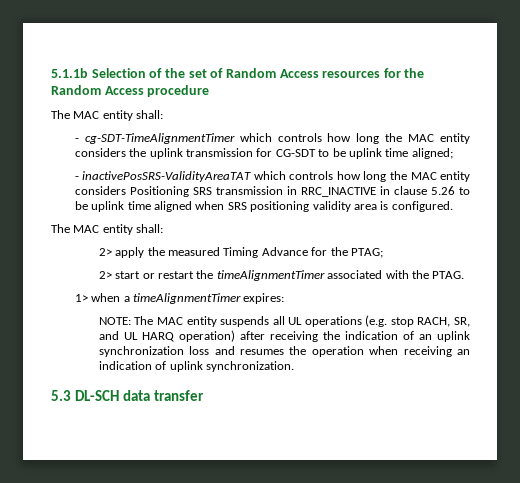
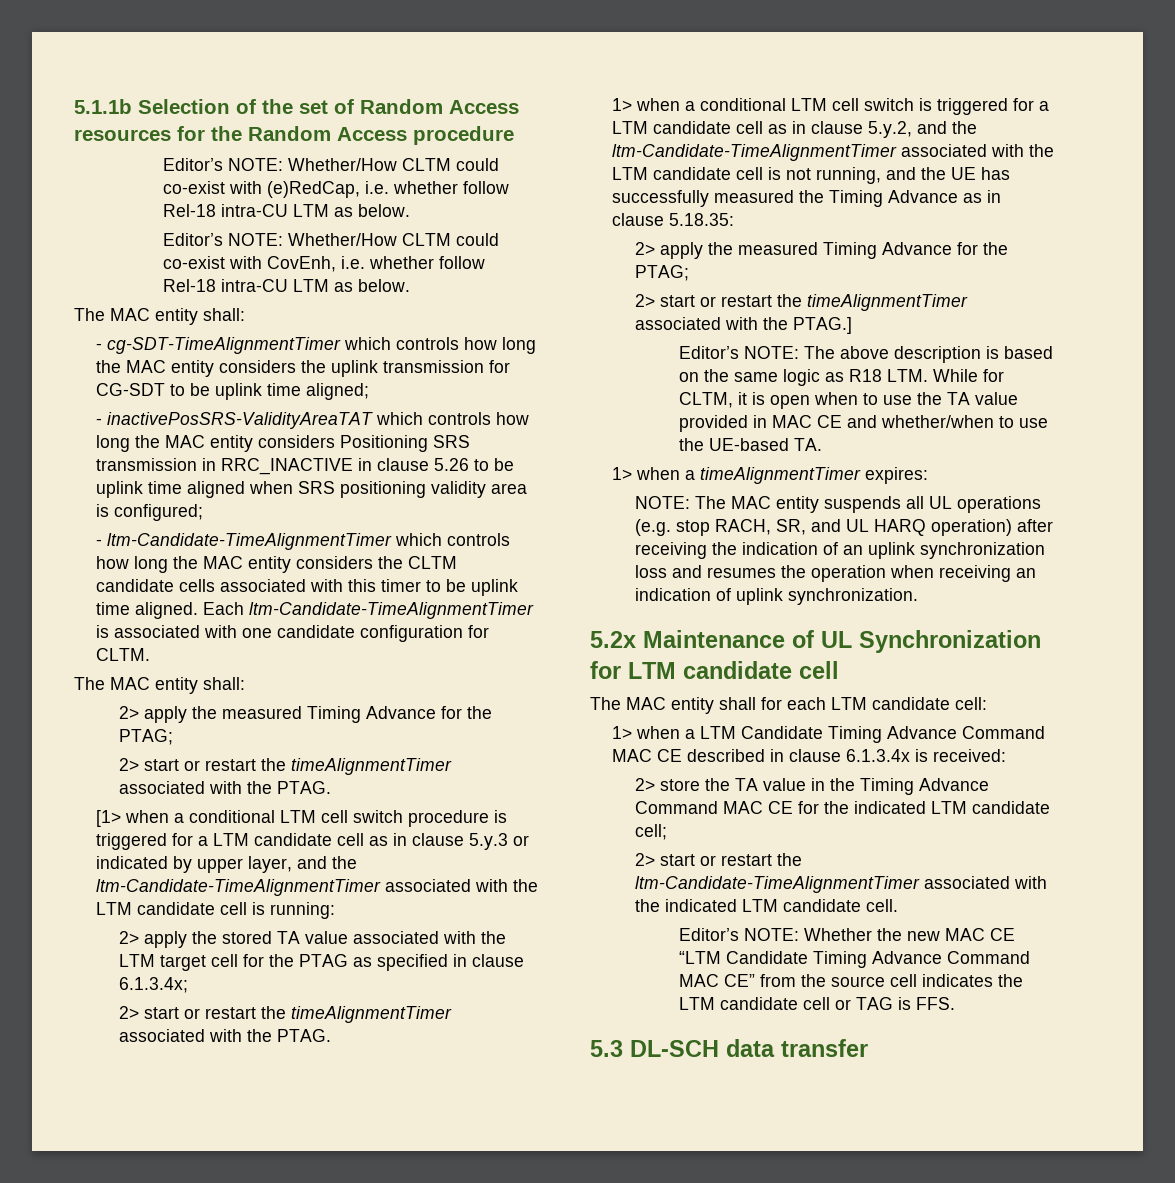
(210, 91) none -> [163,158,500,171] [163,181,510,198] [163,204,411,217] [163,233,500,246] [163,256,486,272] [163,279,411,292] // Editor’s NOTE: Whether/How CLTM could co-exist with (e)RedCap, i.e. whether follow Rel-18 intra-CU LTM as below. // Editor’s NOTE: Whether/How CLTM could co-exist with CovEnh, i.e. whether follow Rel-18 intra-CU LTM as below.
[391,201,453,212] configured. -> [114,504,204,521] [96,533,511,550] [96,556,458,573] [96,579,519,596] [96,602,535,619] [96,625,490,642] [96,648,151,661] configured; // - ltm-Candidate-TimeAlignmentTimer which controls how long the MAC entity considers the CLTM candidate cells associated with this timer to be uplink time aligned. Each ltm-Candidate-TimeAlignmentTimer is associated with one candidate configuration for CLTM.
(465, 275) none -> [96,810,508,827] [96,833,530,850] [96,856,358,873] [96,879,539,896] [96,902,336,919] [118,931,506,948] [118,954,524,971] [118,977,188,993] [118,1006,452,1023] [118,1029,331,1042] [612,98,1050,115] [612,121,978,138] [612,144,1055,161] [612,167,1011,184] [612,190,1002,207] [612,213,735,226] [634,242,1008,259] [634,265,689,281] [634,294,968,311] [634,317,852,334] [679,346,1054,363] [679,369,1005,386] [679,392,1019,409] [679,415,1049,432] [679,438,823,451] // [1> when a conditional LTM cell switch procedure is triggered for a LTM candidate cell as in clause 5.y.3 or indicated by upper layer, and the ltm-Candidate-TimeAlignmentTimer associated with the LTM candidate cell is running: // 2> apply the stored TA value associated with the LTM target cell for the PTAG as specified in clause 6.1.3.4x; // 2> start or restart the timeAlignmentTimer associated with the PTAG. // 1> when a conditional LTM cell switch is triggered for a LTM candidate cell as in clause 5.y.2, and the ltm-Candidate-TimeAlignmentTimer associated with the LTM candidate cell is not running, and the UE has successfully measured the Timing Advance as in clause 5.18.35: // 2> apply the measured Timing Advance for the PTAG; // 2> start or restart the timeAlignmentTimer associated with the PTAG.] // Editor’s NOTE: The above description is based on the same logic as R18 LTM. While for CLTM, it is open when to use the TA value provided in MAC CE and whether/when to use the UE-based TA.
(295, 366) none -> [590,630,1041,653] [590,661,839,679] [590,697,987,714] [612,726,1046,743] [612,749,1007,762] [634,778,989,795] [634,801,1050,814] [634,824,667,840] [634,853,802,866] [634,876,1047,893] [634,899,898,912] [679,928,1016,941] [679,951,1031,968] [679,974,1024,987] [679,997,956,1010] // 5.2x Maintenance of UL Synchronization for LTM candidate cell // The MAC entity shall for each LTM candidate cell: // 1> when a LTM Candidate Timing Advance Command MAC CE described in clause 6.1.3.4x is received: // 2> store the TA value in the Timing Advance Command MAC CE for the indicated LTM candidate cell; // 2> start or restart the ltm-Candidate-TimeAlignmentTimer associated with the indicated LTM candidate cell. // Editor’s NOTE: Whether the new MAC CE “LTM Candidate Timing Advance Command MAC CE” from the source cell indicates the LTM candidate cell or TAG is FFS.

